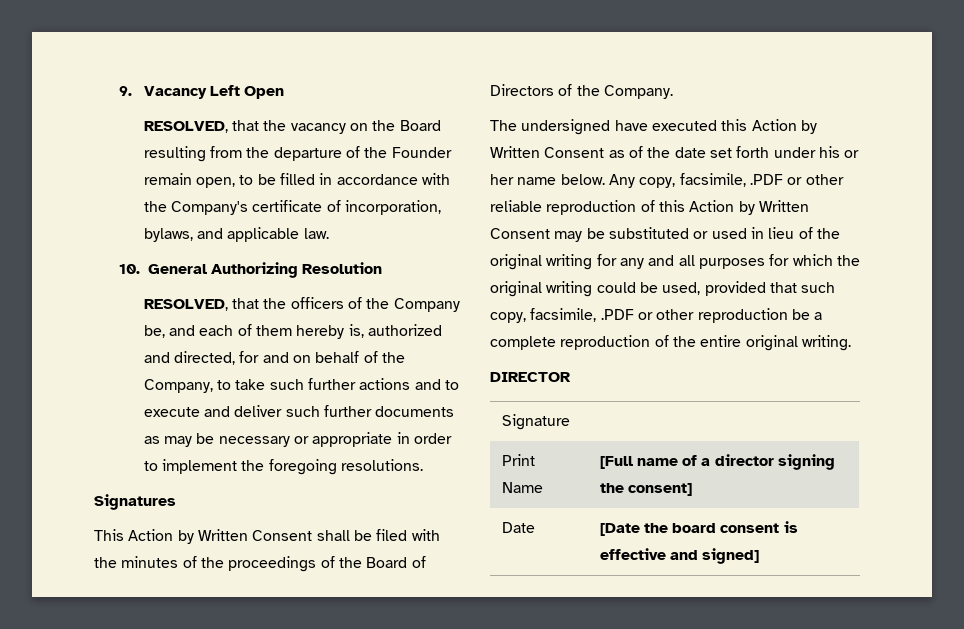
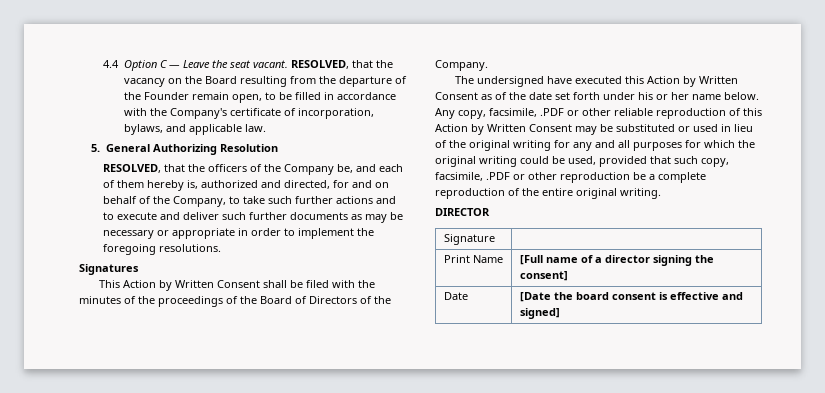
[118,85,285,99] 9. Vacancy Left Open // -> [103,60,288,71] 4.4 Option C — Leave the seat vacant.
[118,264,140,274] 10. -> [91,144,101,152] 5.

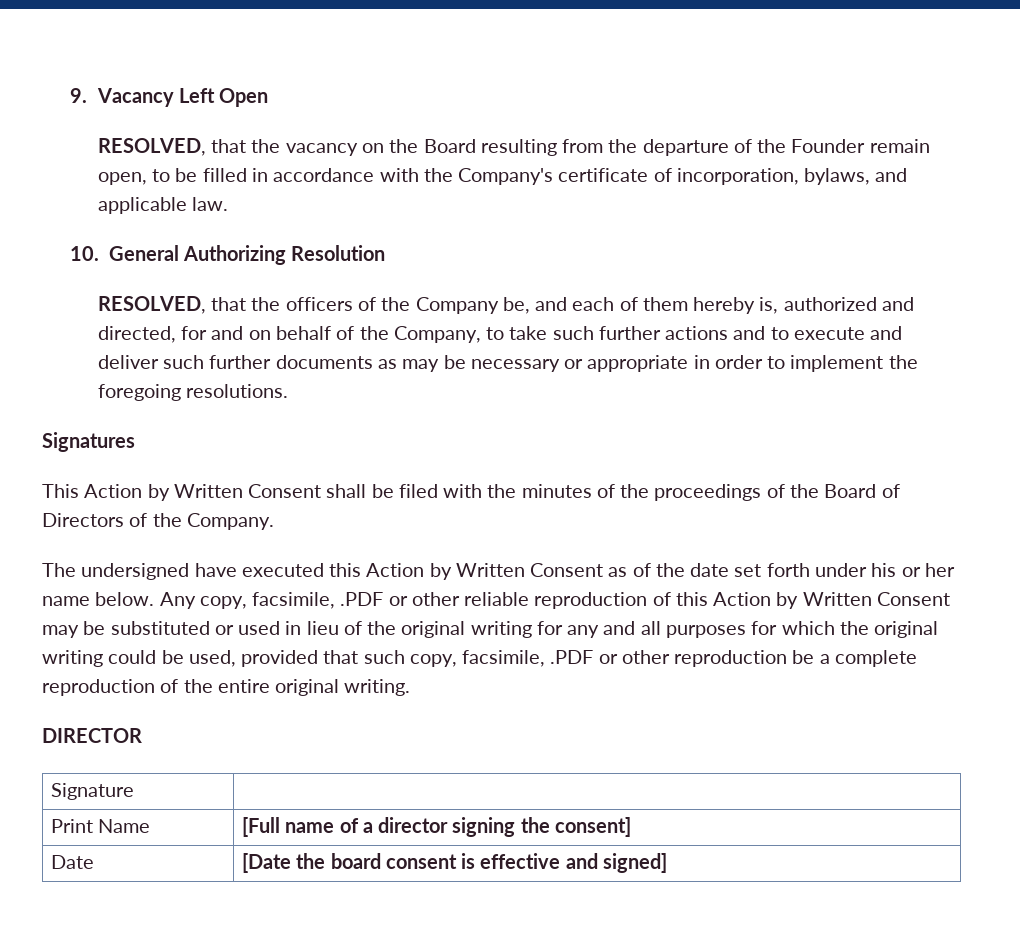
[103,60,288,71] 4.4 Option C — Leave the seat vacant. -> [69,88,269,107] 9. Vacancy Left Open //
[91,144,101,152] 5. -> [69,246,99,261] 10.

